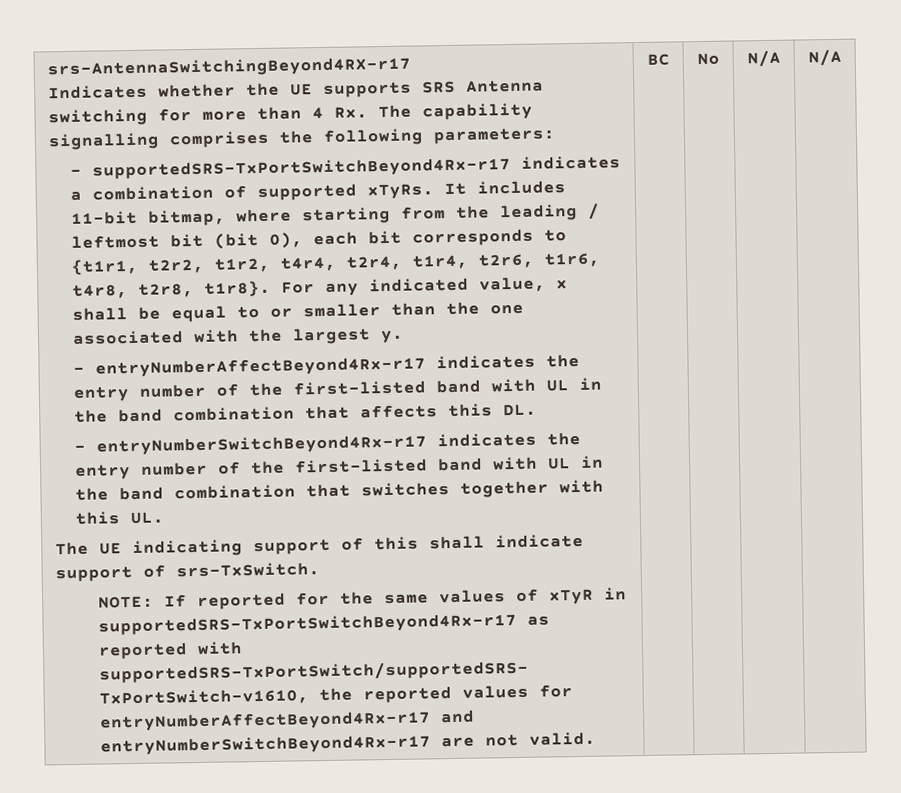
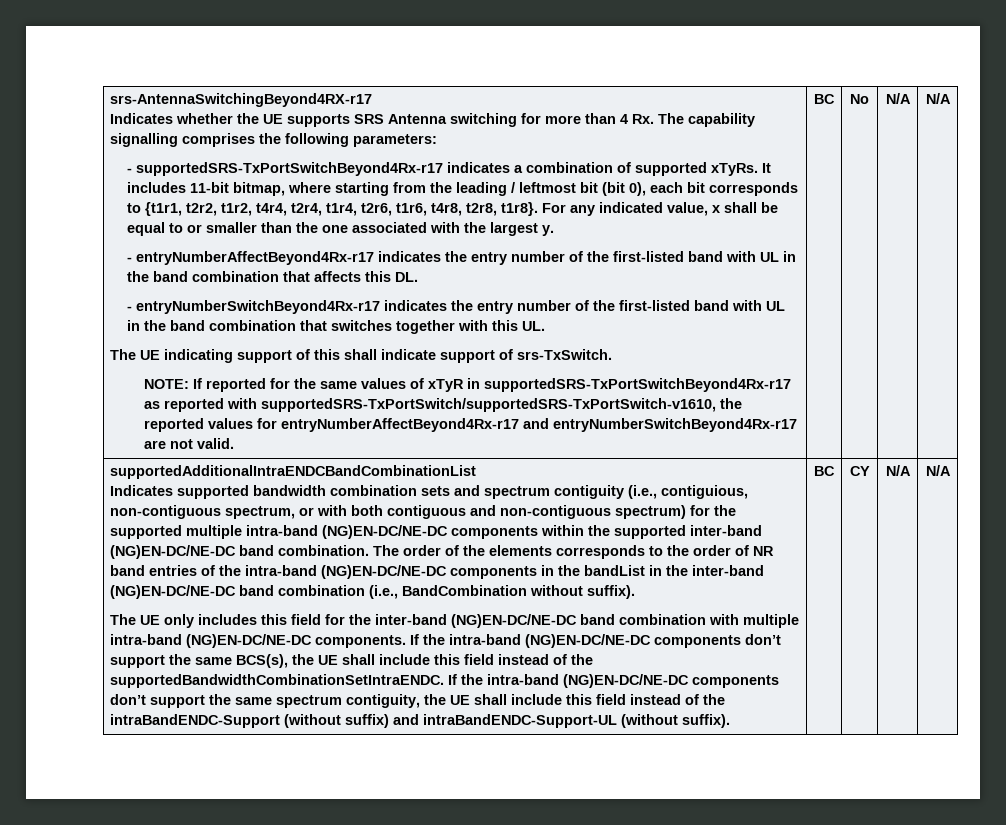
(842, 58) none -> [110,465,477,479] [110,485,749,499] [110,505,737,519] [110,525,763,539] [110,545,775,559] [110,565,765,579] [110,585,636,599] [110,614,800,628] [110,634,782,648] [110,654,594,668] [110,674,780,688] [110,694,726,708] [110,714,731,728] [814,466,835,476] [849,466,870,476] [885,465,911,476] [925,465,951,476] // supportedAdditionalIntraENDCBandCombinationList // Indicates supported bandwidth combination sets and spectrum contiguity (i.e., contiguious, non-contiguous spectrum, or with both contiguous and non-contiguous spectrum) for the supported multiple intra-band (NG)EN-DC/NE-DC components within the supported inter-band (NG)EN-DC/NE-DC band combination. The order of the elements corresponds to the order of NR band entries of the intra-band (NG)EN-DC/NE-DC components in the bandList in the inter-band (NG)EN-DC/NE-DC band combination (i.e., BandCombination without suffix). // The UE only includes this field for the inter-band (NG)EN-DC/NE-DC band combination with multiple intra-band (NG)EN-DC/NE-DC components. If the intra-band (NG)EN-DC/NE-DC components don’t support the same BCS(s), the UE shall include this field instead of the supportedBandwidthCombinationSetIntraENDC. If the intra-band (NG)EN-DC/NE-DC components don’t support the same spectrum contiguity, the UE shall include this field instead of the intraBandENDC-Support (without suffix) and intraBandENDC-Support-UL (without suffix). | BC | CY | N/A | N/A

